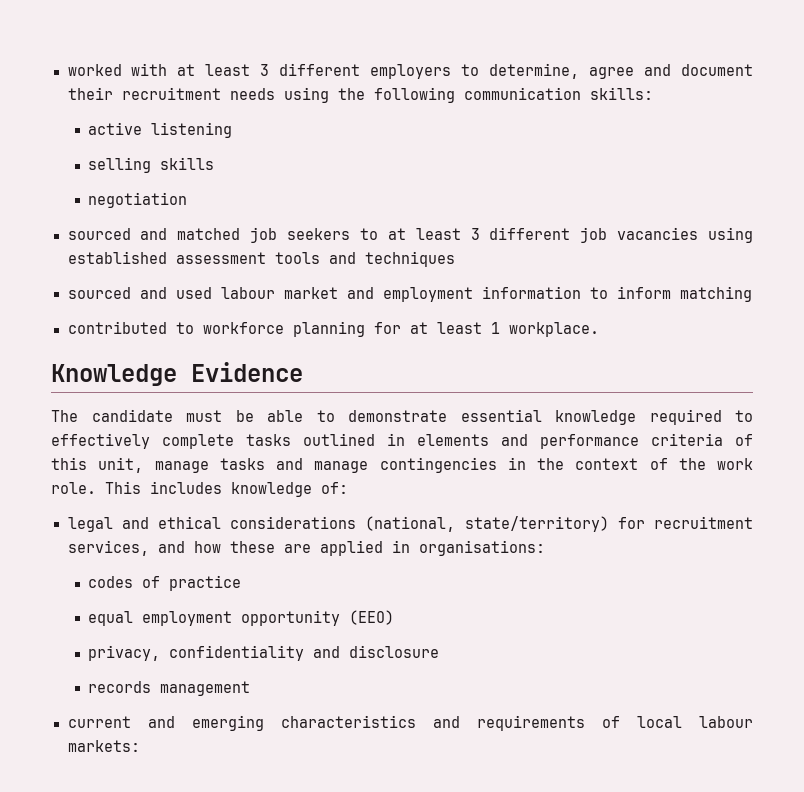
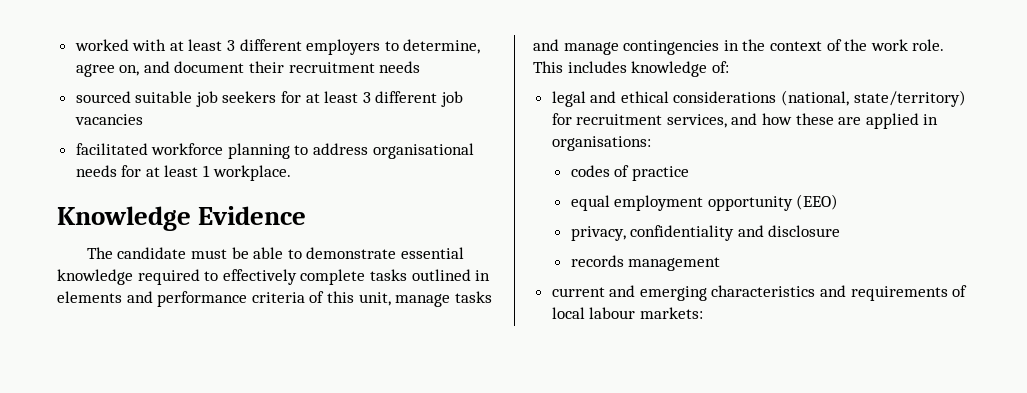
(635, 73) none -> [119,65,140,76] on,
[283,87,653,103] [88,122,233,138] [88,157,215,173] [88,192,188,208] [67,228,241,240] using the following communication skills: // active listening // selling skills // negotiation // sourced and matched -> [75,91,193,103] // sourced suitable
[359,228,378,240] to -> [281,91,302,103] for
[708,227,753,243] [67,251,455,267] [67,286,752,302] [67,321,365,337] using established assessment tools and techniques // sourced and used labour market and employment information to inform matching // contributed to workforce planning -> [75,143,474,159] [75,165,117,177] // facilitated workforce planning to address organisational needs

